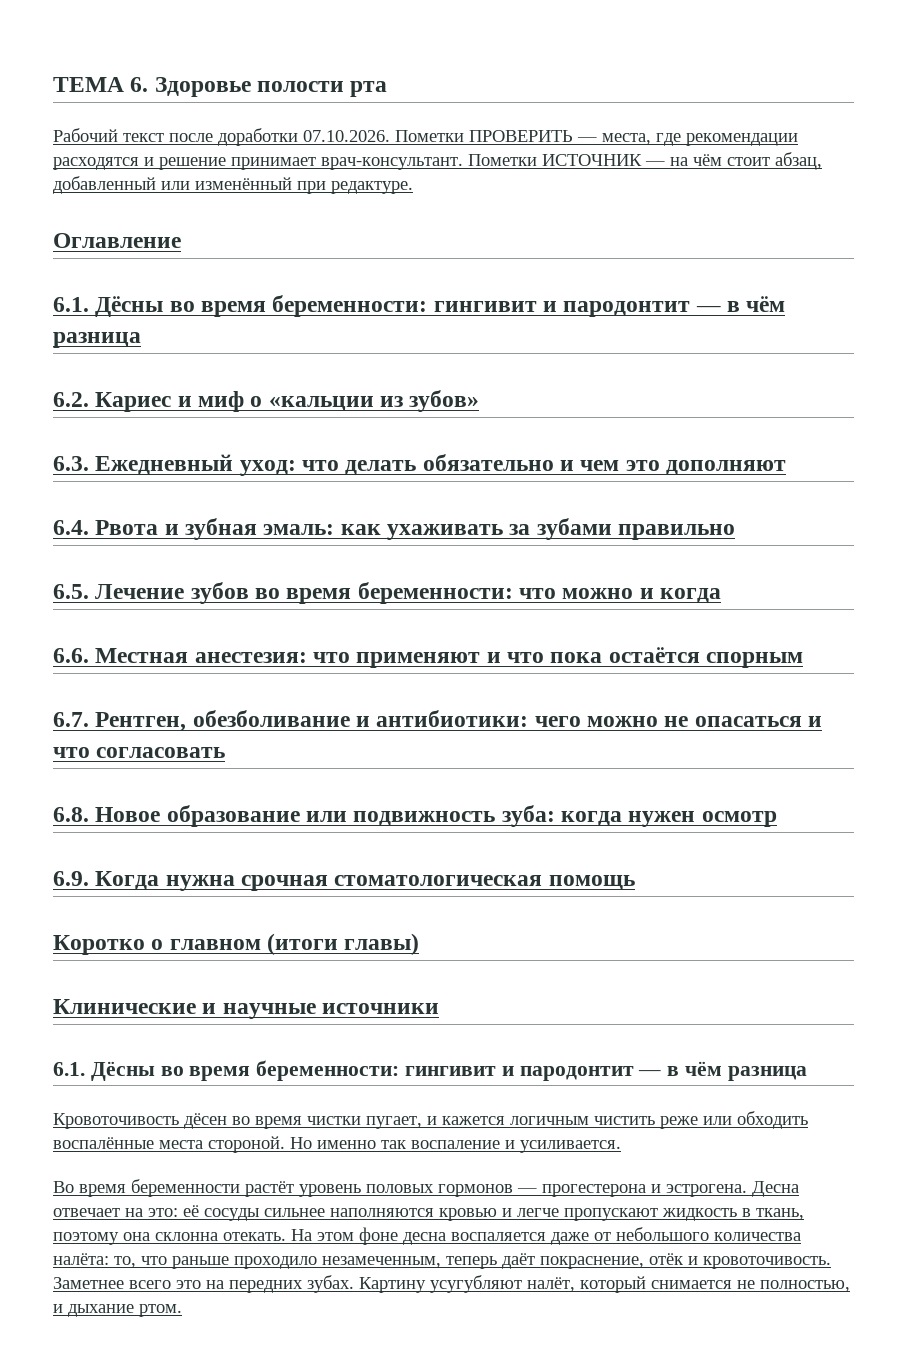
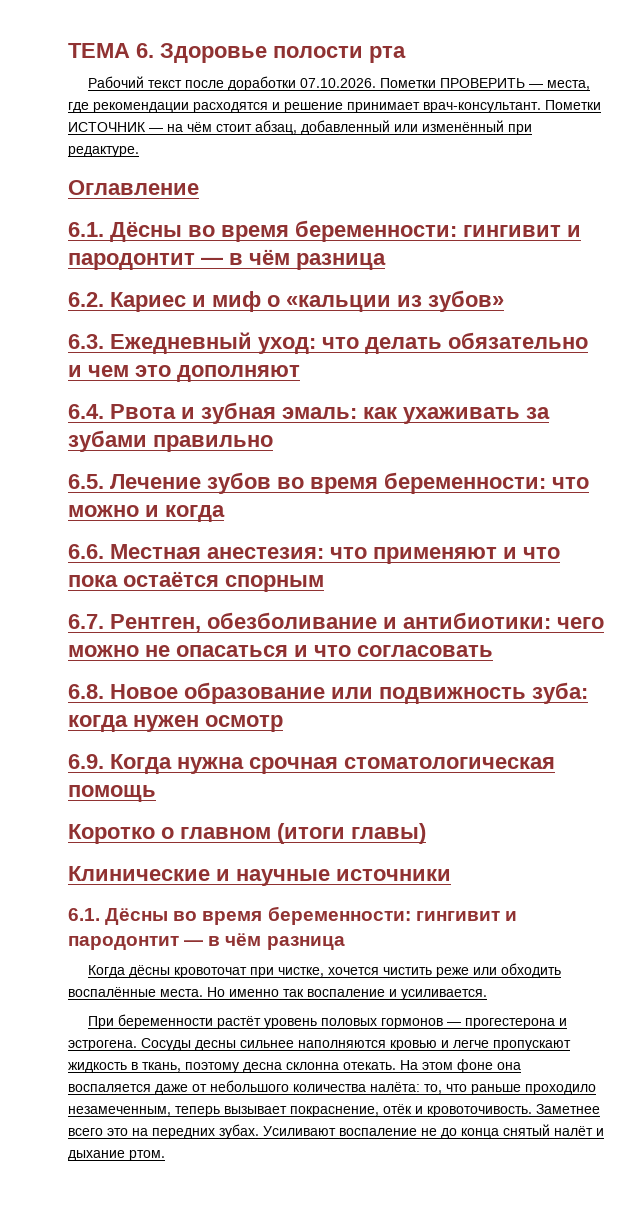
[53,1113,589,1129] Кровоточивость дёсен во время чистки пугает, и кажется логичным -> [87,965,379,978] Когда дёсны кровоточат при чистке, хочется
[159,1136,285,1153] места стороной. -> [160,989,203,997] места.
[53,1181,126,1197] Во время -> [87,1016,114,1029] При
[752,1181,799,1197] [53,1205,259,1221] Десна отвечает на это: её сосуды -> [141,1038,236,1051] Сосуды десны
[123,1232,150,1241] она -> [243,1062,282,1073] десна
[403,1232,446,1245] десна -> [497,1062,521,1070] она
[502,1253,535,1269] даёт -> [224,1106,287,1114] вызывает
[359,1275,850,1293] Картину усугубляют налёт, который снимается не полностью, -> [263,1124,593,1139] Усиливают воспаление не до конца снятый налёт

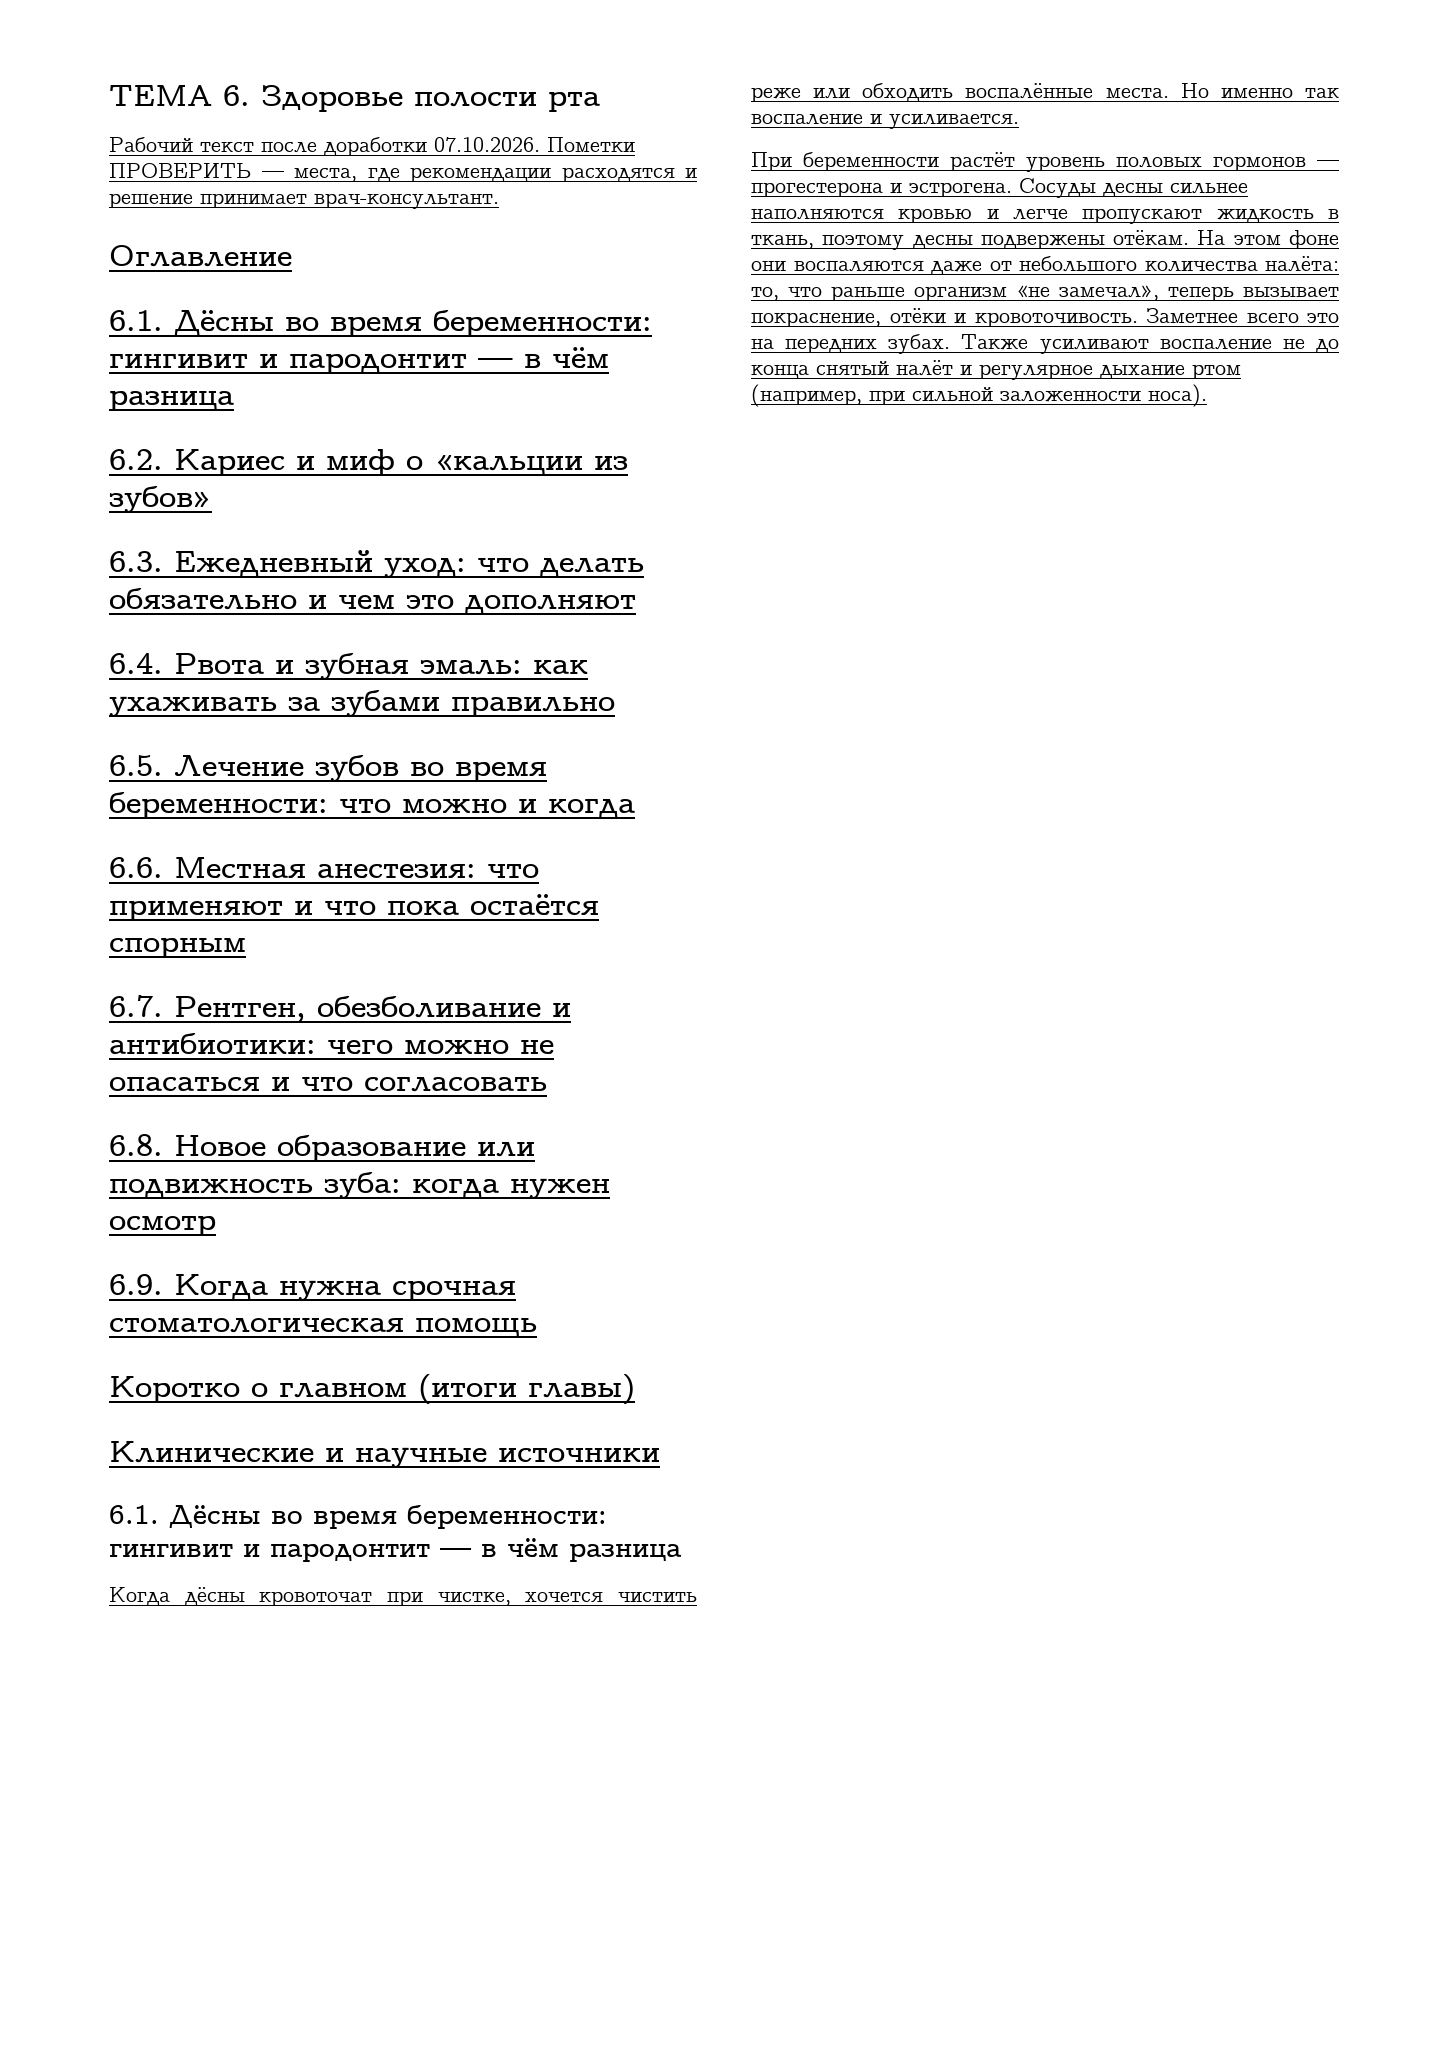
[545,100,601,110] [68,120,532,135] [68,146,139,157] Пометки ИСТОЧНИК — на чём стоит абзац, добавленный или изменённый при редактуре. -> (499, 201) none
[243,1062,396,1073] десна склонна отекать. -> [912,230,1190,249] десны подвержены отёкам.
[497,1062,521,1070] [68,1084,151,1092] она воспаляется -> [751,261,924,272] они воспаляются
[525,1084,596,1095] [68,1106,171,1116] проходило незамеченным, -> [914,285,1159,301] организм «не замечал»,
[383,1104,412,1114] отёк -> [889,308,946,323] отёки
[263,1126,336,1136] Усиливают -> [961,334,1149,354] Также усиливают
[68,1150,165,1161] дыхание ртом. -> [979,364,1241,380] [751,384,1207,407] регулярное дыхание ртом (например, при сильной заложенности носа).

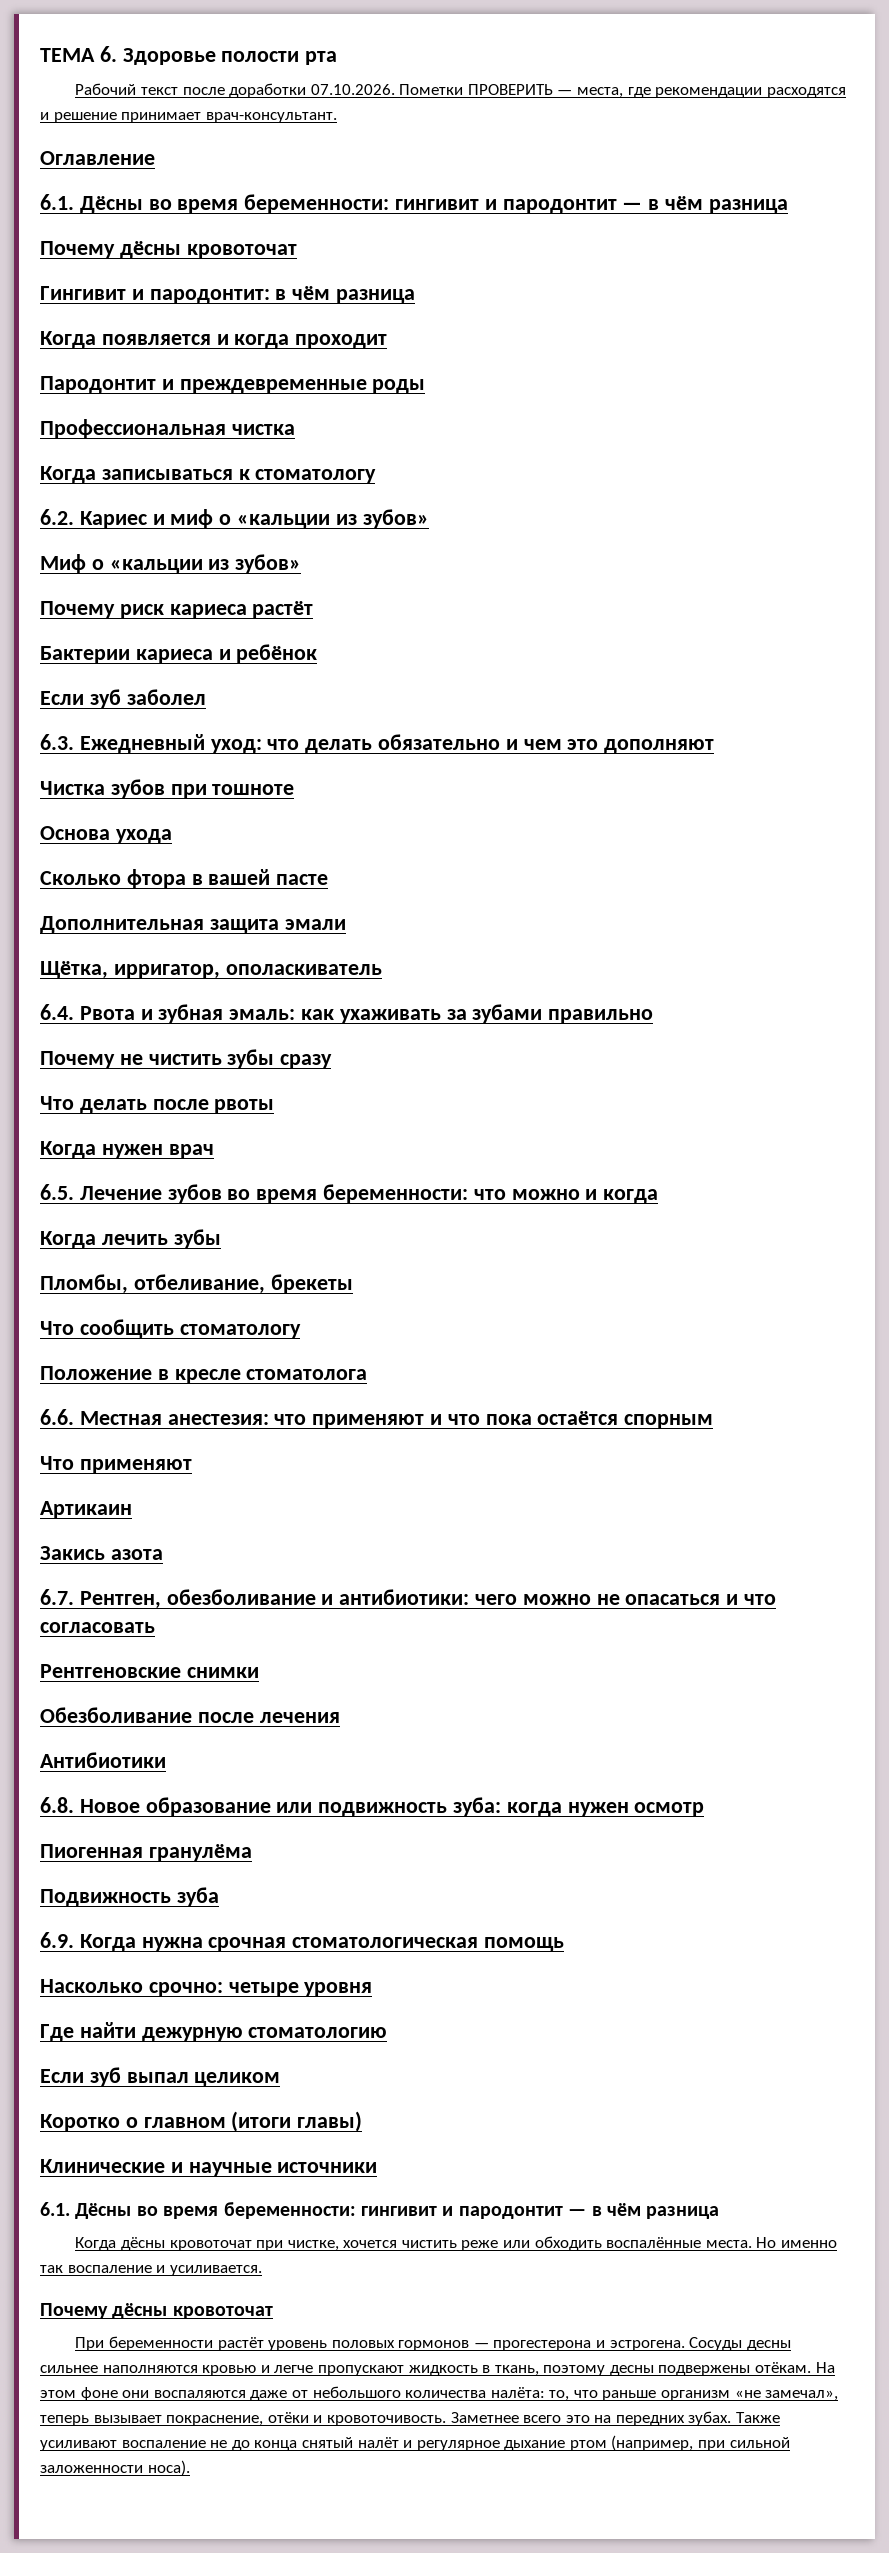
(234, 401) none -> [40,241,297,258] [40,286,416,303] [40,331,388,348] [40,376,426,393] [40,419,295,438] [40,466,377,483] // Почему дёсны кровоточат // Гингивит и пародонтит: в чём разница // Когда появляется и когда проходит // Пародонтит и преждевременные роды // Профессиональная чистка // Когда записываться к стоматологу
(212, 499) none -> [40,554,302,573] [40,601,314,618] [40,644,318,663] [40,689,206,708] // Миф о «кальции из зубов» // Почему риск кариеса растёт // Бактерии кариеса и ребёнок // Если зуб заболел
(636, 604) none -> [40,779,295,798] [40,826,172,843] [40,869,329,888] [40,916,346,933] [40,961,382,979] // Чистка зубов при тошноте // Основа ухода // Сколько фтора в вашей пасте // Дополнительная защита эмали // Щётка, ирригатор, ополаскиватель
(615, 707) none -> [40,1049,333,1068] [40,1096,275,1113] [40,1141,214,1158] // Почему не чистить зубы сразу // Что делать после рвоты // Когда нужен врач
(635, 808) none -> [40,1229,221,1248] [40,1274,353,1294] [40,1319,301,1338] [40,1366,368,1383] // Когда лечить зубы // Пломбы, отбеливание, брекеты // Что сообщить стоматологу // Положение в кресле стоматолога
(246, 948) none -> [40,1456,192,1473] [40,1501,132,1518] [40,1546,163,1560] // Что применяют // Артикаин // Закись азота
(547, 1084) none -> [40,1664,259,1678] [40,1707,340,1723] [40,1752,166,1768] // Рентгеновские снимки // Обезболивание после лечения // Антибиотики
(216, 1226) none -> [40,1844,252,1861] [40,1887,219,1906] // Пиогенная гранулёма // Подвижность зуба
(537, 1327) none -> [40,1979,373,1996] [40,2022,388,2041] [40,2067,281,2086] // Насколько срочно: четыре уровня // Где найти дежурную стоматологию // Если зуб выпал целиком
(1019, 121) none -> [40,2303,273,2319] // Почему дёсны кровоточат

